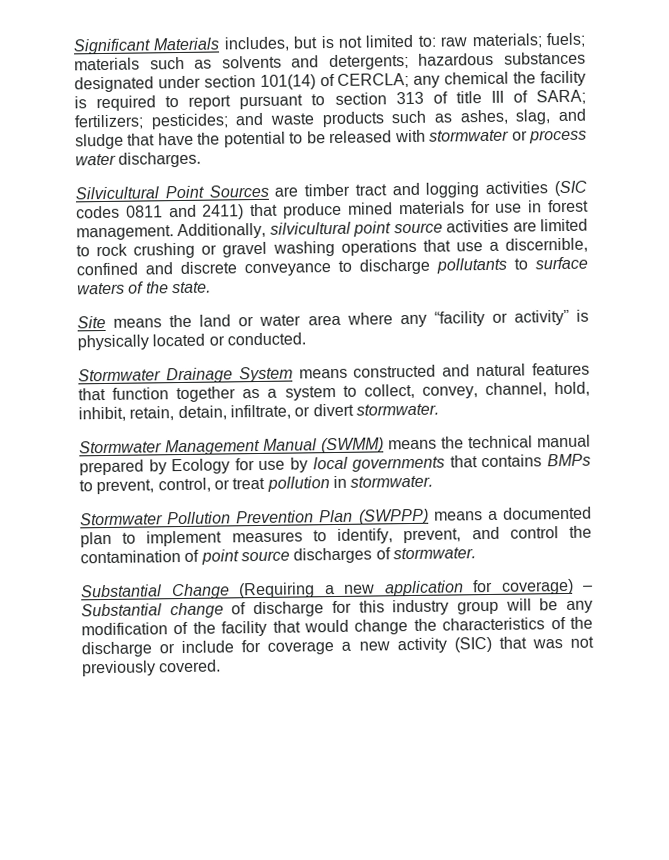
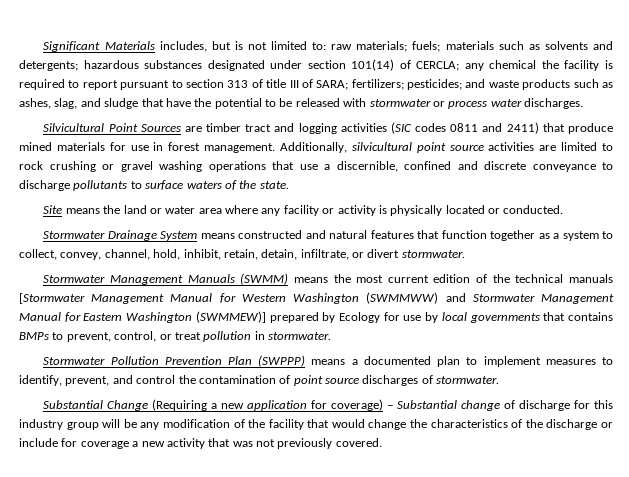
[433,309,569,327] “facility or activity” -> [283,205,376,216] facility or activity
[263,438,317,451] Manual -> [187,274,235,283] Manuals
[468,434,591,449] technical manual -> [356,274,613,283] [19,292,614,304] [19,311,266,323] most current edition of the technical manuals [Stormwater Management Manual for Western Washington (SWMMWW) and Stormwater Management Manual for Eastern Washington (SWMMEW)]
[453,636,492,653] (SIC) -> (205, 443) none

